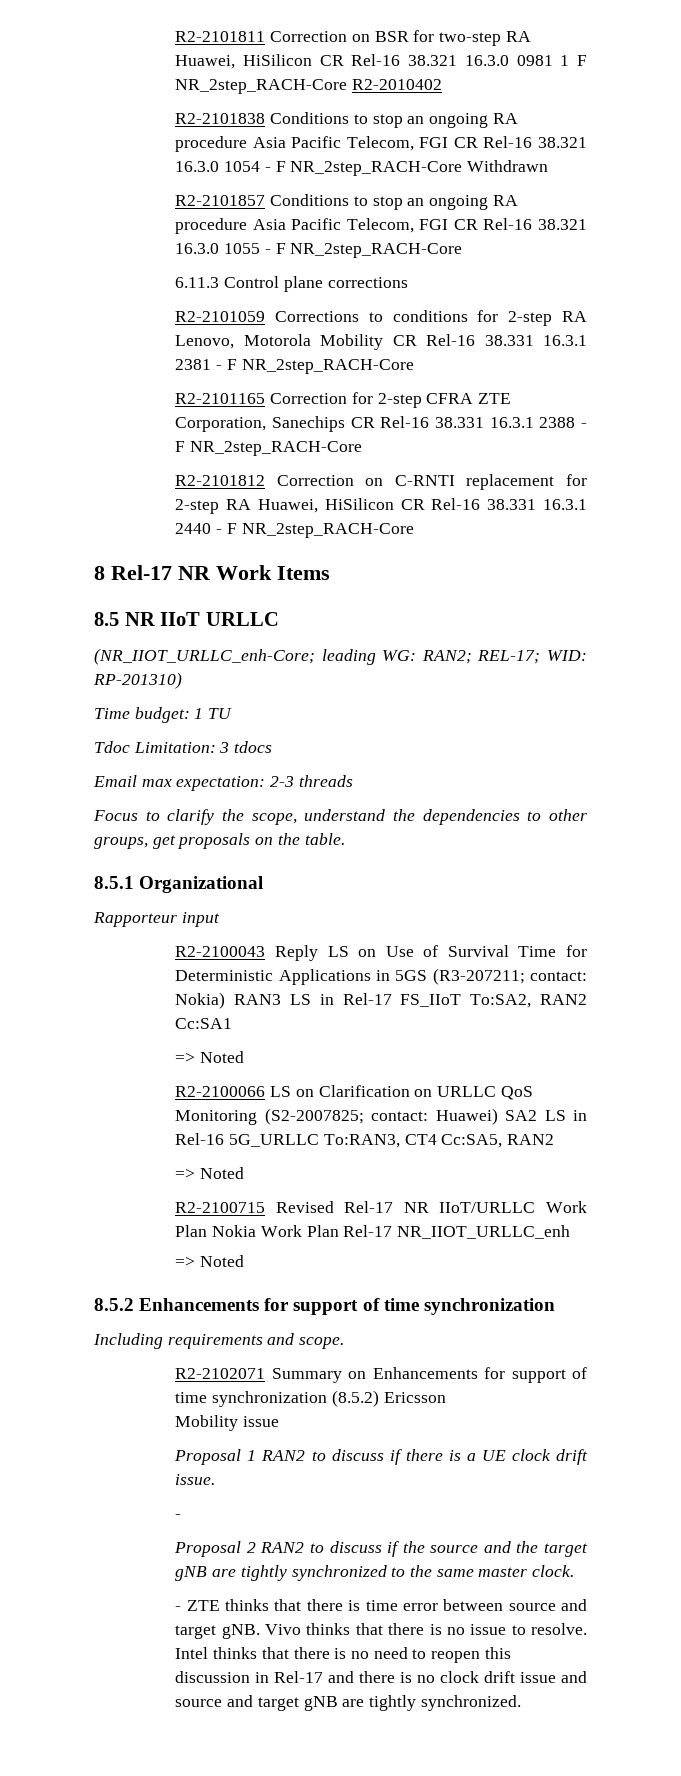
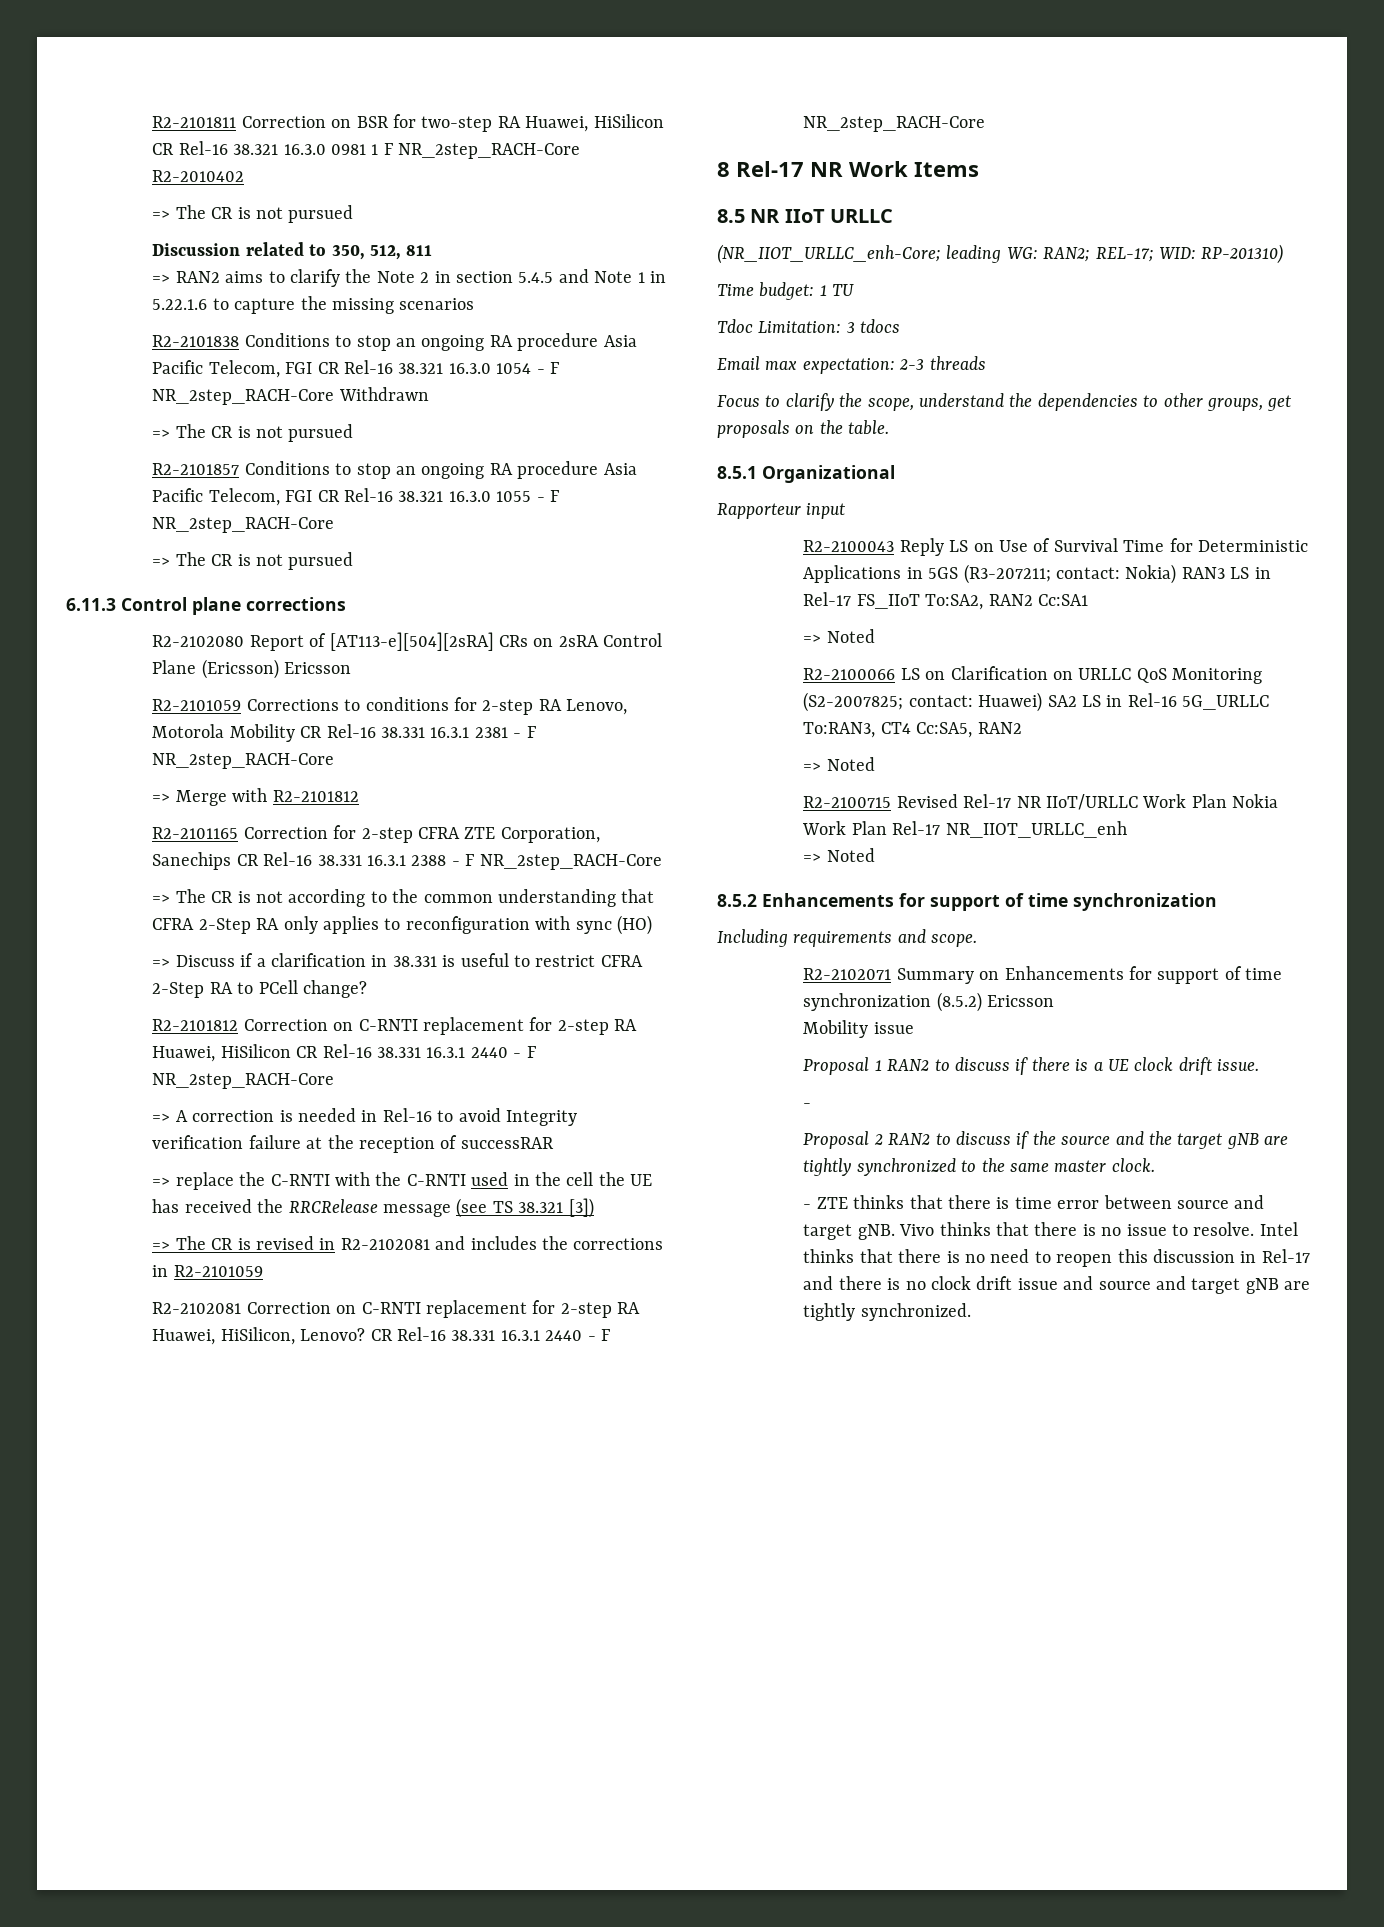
(443, 84) none -> [152,205,354,223] [152,242,433,260] [152,269,666,287] [152,296,475,314] // => The CR is not pursued // Discussion related to 350, 512, 811 // => RAN2 aims to clarify the Note 2 in section 5.4.5 and Note 1 in 5.22.1.6 to capture the missing scenarios
(548, 166) none -> [152,424,354,442] // => The CR is not pursued
[175,276,408,292] 6.11.3 Control plane corrections -> [152,552,354,570] [66,597,346,615] [152,632,663,651] [152,659,352,679] => The CR is not pursued // 6.11.3 Control plane corrections // R2-2102080 Report of [AT113-e][504][2sRA] CRs on 2sRA Control Plane (Ericsson) Ericsson
(414, 366) none -> [152,788,359,806] // => Merge with R2-2101812
(363, 448) none -> [152,889,655,907] [152,915,652,935] [152,953,643,967] [152,980,367,998] // => The CR is not according to the common understanding that CFRA 2-Step RA only applies to reconfiguration with sync (HO) // => Discuss if a clarification in 38.331 is useful to restrict CFRA 2-Step RA to PCell change?
(414, 530) none -> [152,1108,577,1126] [152,1135,554,1153] [152,1172,653,1190] [152,1198,594,1218] [152,1236,664,1250] [152,1265,263,1277] [152,1300,641,1318] [152,1327,610,1345] [803,116,986,132] // => A correction is needed in Rel-16 to avoid Integrity verification failure at the reception of successRAR // => replace the C-RNTI with the C-RNTI used in the cell the UE has received the RRCRelease message (see TS 38.321 [3]) // => The CR is revised in R2-2102081 and includes the corrections in R2-2101059 // R2-2102081 Correction on C-RNTI replacement for 2-step RA Huawei, HiSilicon, Lenovo? CR Rel-16 38.331 16.3.1 2440 - F NR_2step_RACH-Core

